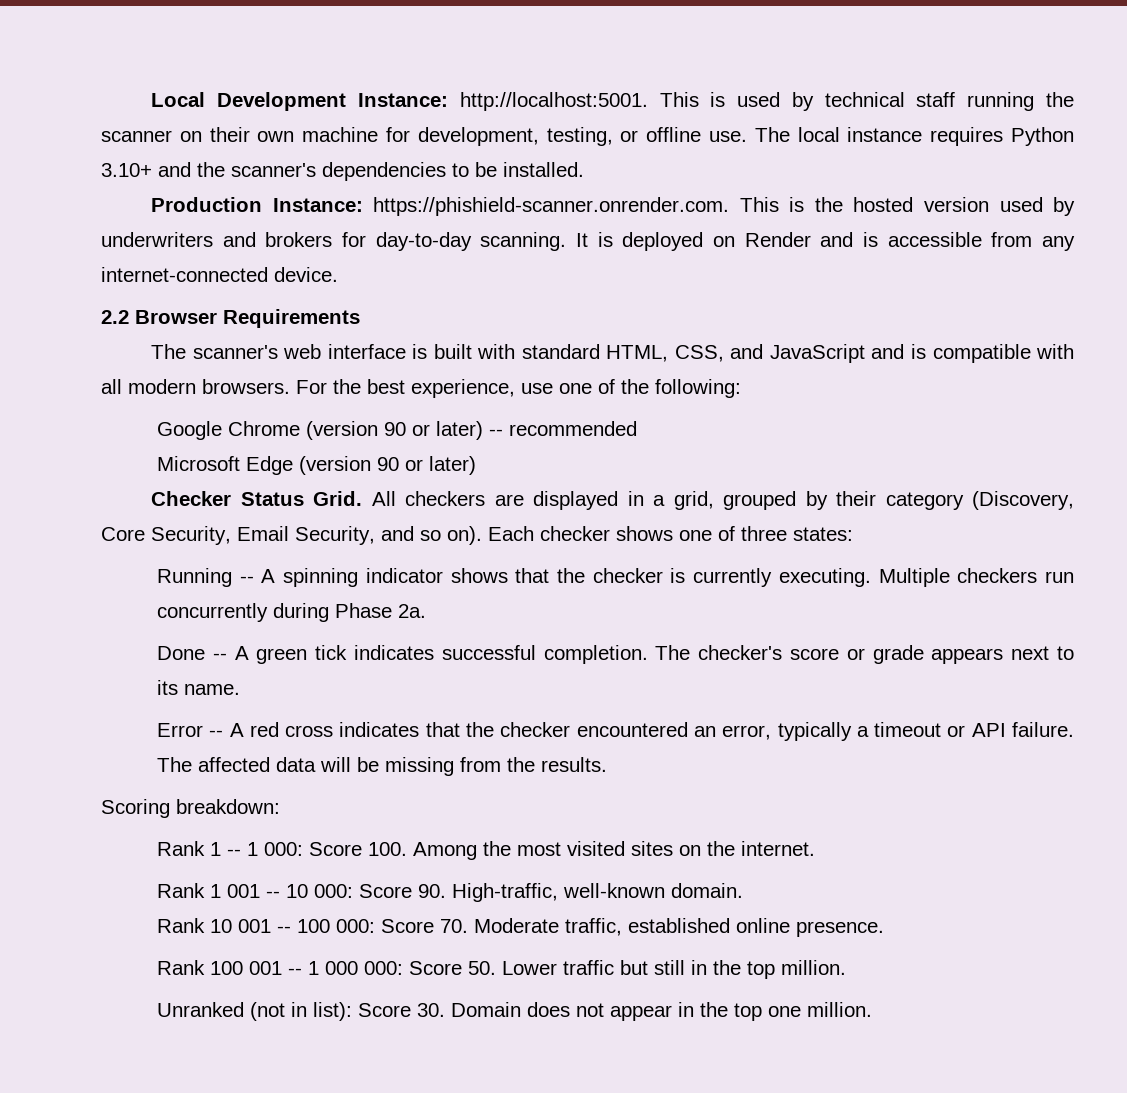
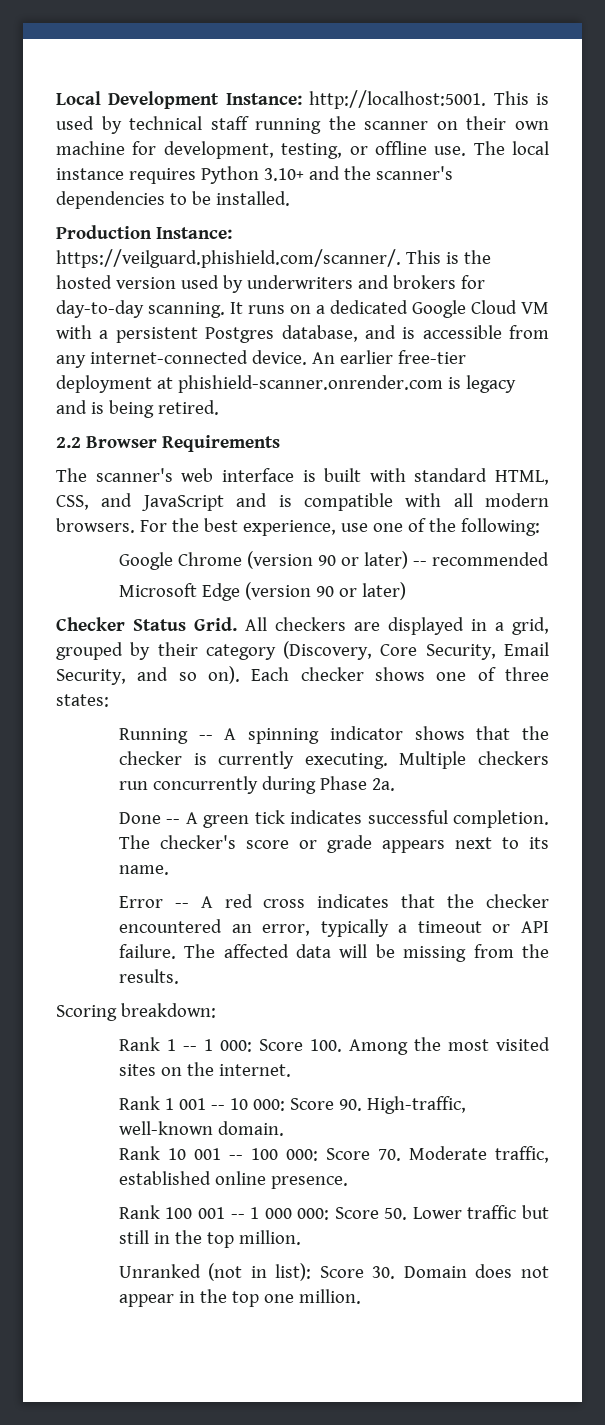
[373,197,730,216] https://phishield-scanner.onrender.com. -> [56,249,401,268] https://veilguard.phishield.com/scanner/.
[597,232,811,251] is deployed on Render -> [248,300,549,318] [56,325,358,343] runs on a dedicated Google Cloud VM with a persistent Postgres database,
(338, 274) none -> [311,350,466,364] [56,375,516,393] [56,400,219,418] An earlier free-tier deployment at phishield-scanner.onrender.com is legacy and is being retired.

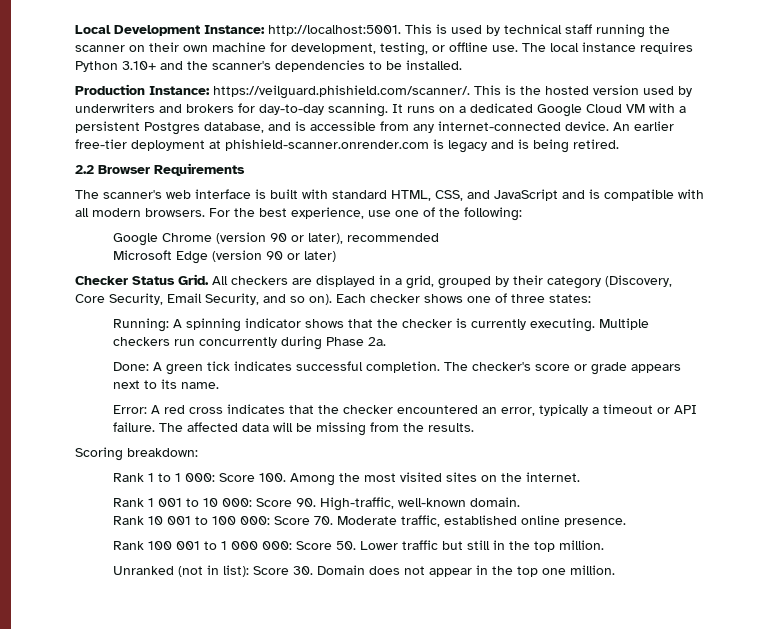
[363,551,427,569] later) -- -> [308,233,344,244] later),
[118,728,213,744] Running -- -> [113,318,170,332] Running:
[118,812,181,824] Done -- -> [113,362,150,371] Done:
[118,896,189,908] Error -- -> [113,405,148,414] Error:
[182,1046,197,1051] -- -> [158,473,172,482] to
[210,1105,225,1110] -- -> [186,498,200,507] to
[228,1155,243,1160] -- -> [195,516,209,525] to
[230,1214,245,1219] -- -> [204,541,218,550] to

